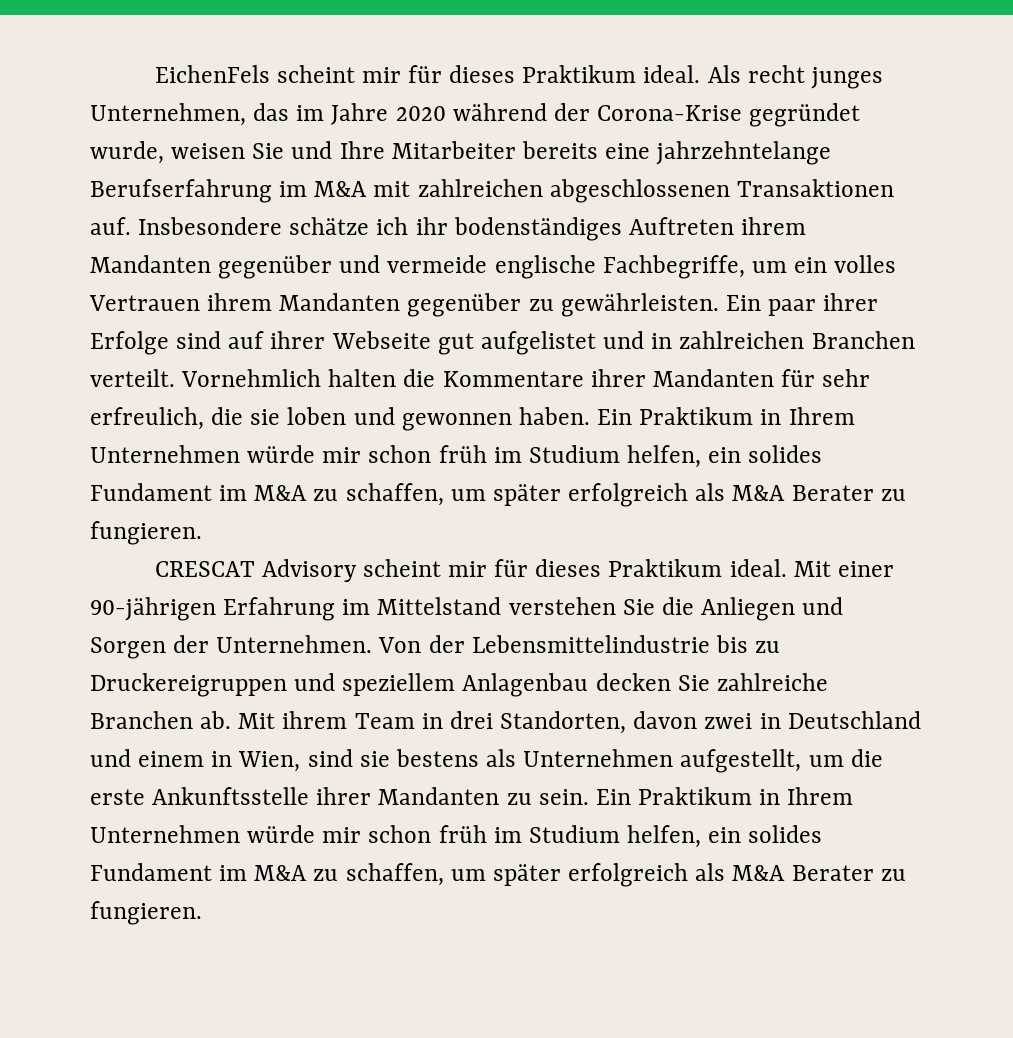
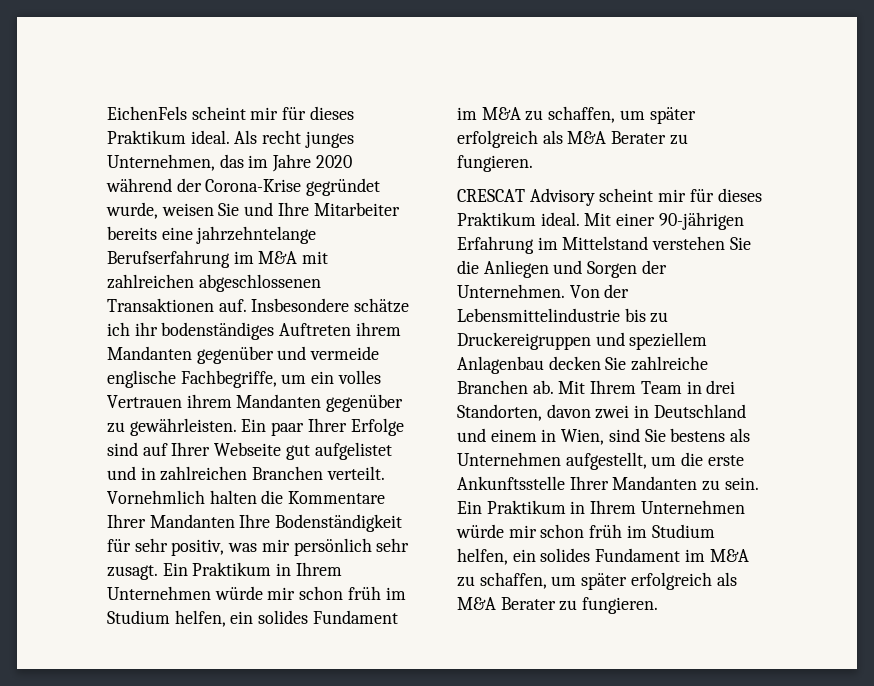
[823,293,879,311] ihrer -> [307,418,347,432] Ihrer
[270,331,326,349] ihrer -> [171,442,211,456] Ihrer
[590,369,871,387] [90,407,590,431] ihrer Mandanten für sehr erfreulich, die sie loben und gewonnen haben. -> [107,514,403,532] [107,538,410,556] [107,565,158,580] Ihrer Mandanten Ihre Bodenständigkeit für sehr positiv, was mir persönlich sehr zusagt.
[282,711,348,729] ihrem -> [590,380,637,394] Ihrem
[359,751,390,767] sie -> [644,429,666,442] Sie
[316,787,372,805] ihrer -> [569,476,609,490] Ihrer

